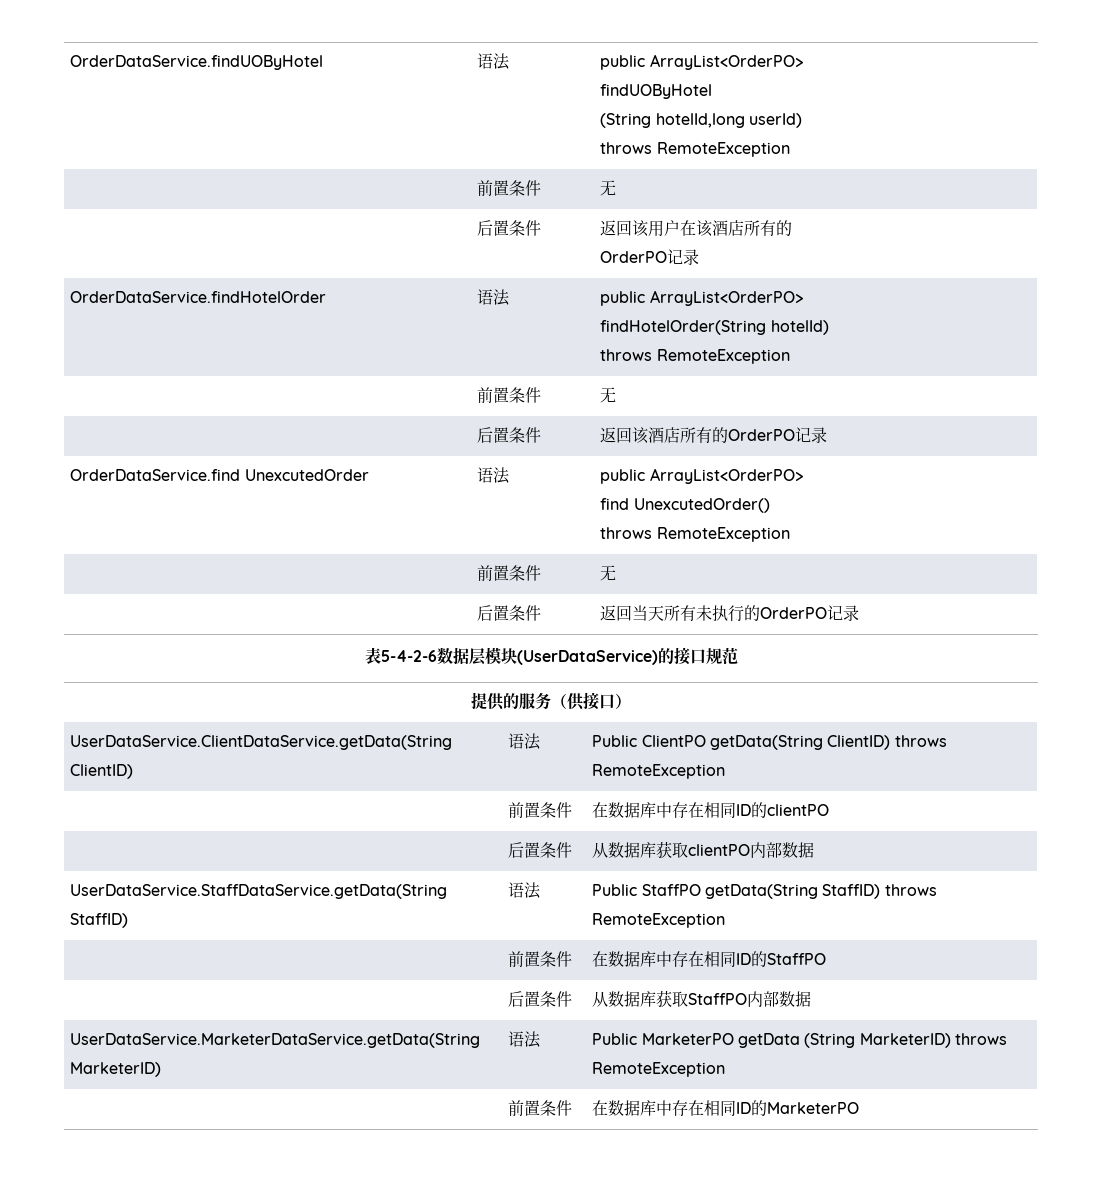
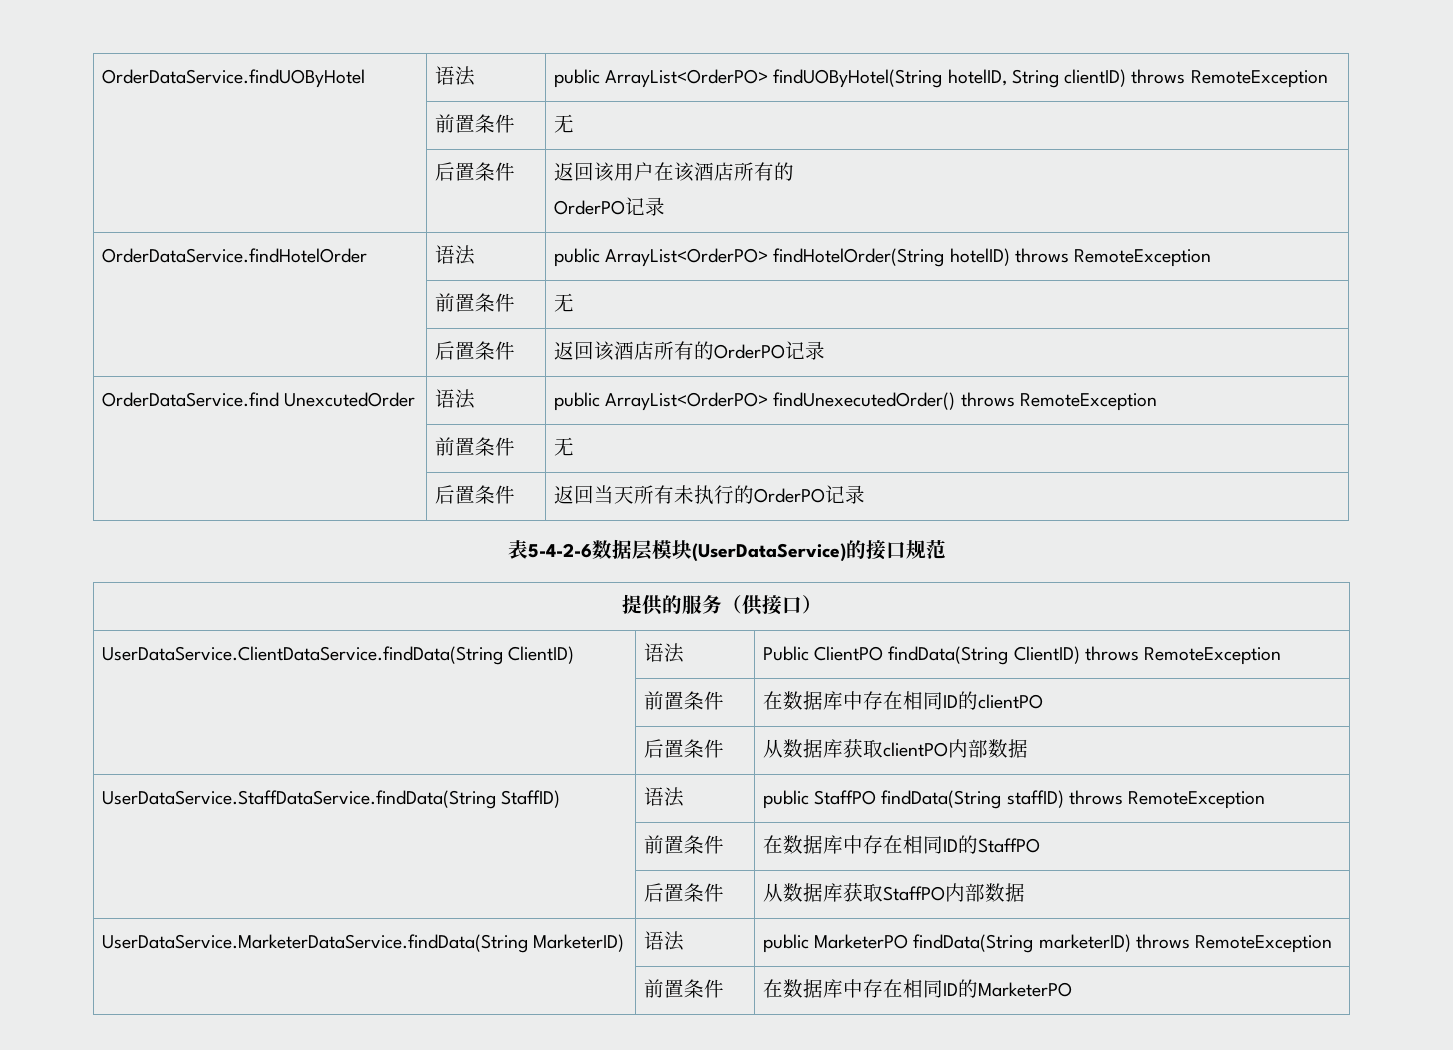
[600,84,713,99] [600,113,803,128] // findUOByHotel // (String hotelId,long userId) // -> [773,69,1127,88] findUOByHotel(String hotelID, String clientID)
[600,320,829,335] // findHotelOrder(String hotelId) // -> [773,248,1010,267] findHotelOrder(String hotelID)
[600,498,770,513] // find UnexcutedOrder() // -> [773,392,956,410] findUnexecutedOrder()
[70,735,453,750] UserDataService.ClientDataService.getData(String -> [101,646,503,665] UserDataService.ClientDataService.findData(String
[710,735,824,750] getData(String -> [888,646,1009,665] findData(String
[70,884,448,899] UserDataService.StaffDataService.getData(String -> [101,790,496,809] UserDataService.StaffDataService.findData(String
[592,884,881,899] Public StaffPO getData(String StaffID) -> [762,790,1064,809] public StaffPO findData(String staffID)
[70,1033,481,1048] UserDataService.MarketerDataService.getData(String -> [101,934,528,953] UserDataService.MarketerDataService.findData(String
[592,1033,951,1048] Public MarketerPO getData (String MarketerID) -> [762,934,1131,953] public MarketerPO findData(String marketerID)

